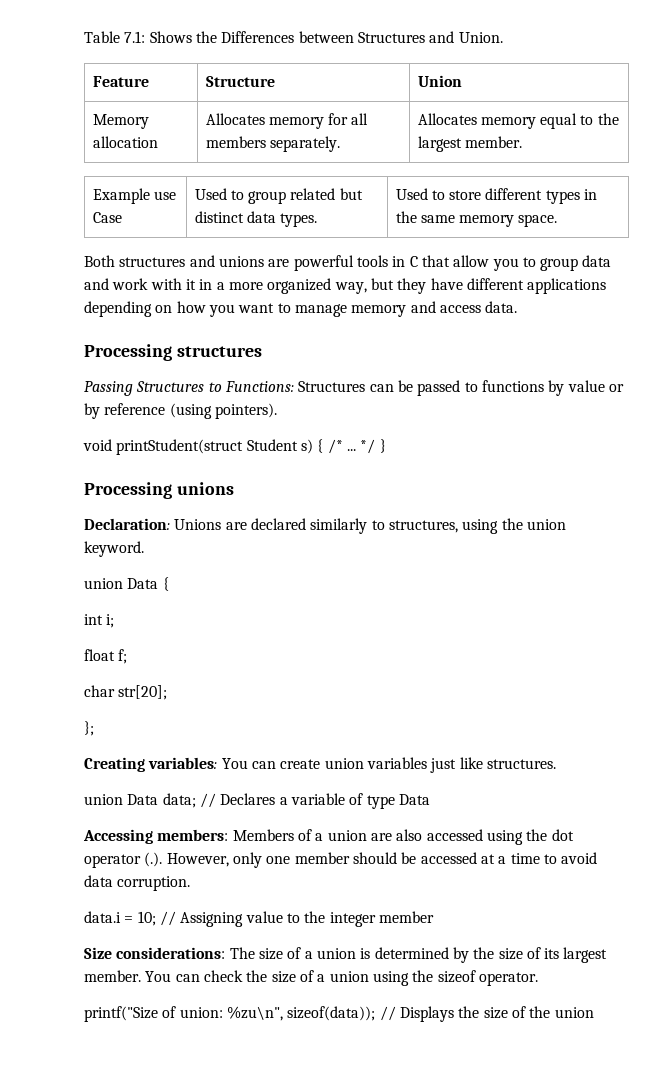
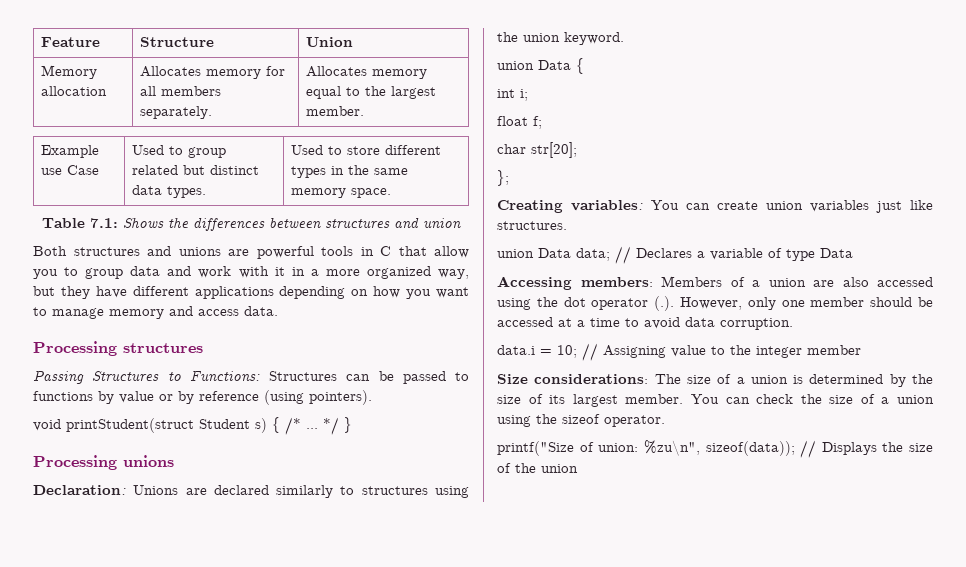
[84,31,503,43] Table 7.1: Shows the Differences between Structures and Union. // -> (40, 42) none
(558, 220) none -> [42,217,461,231] // Table 7.1: Shows the differences between structures and union
[388,520,458,533] structures, -> [361,486,428,495] structures

